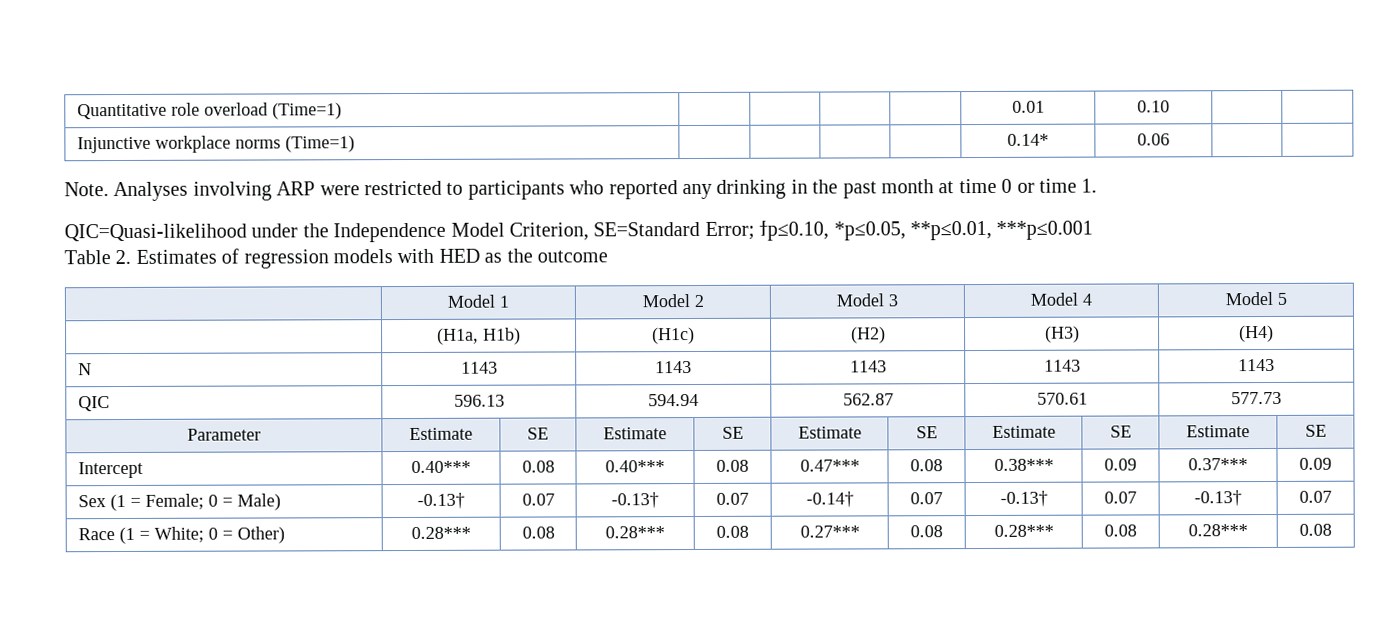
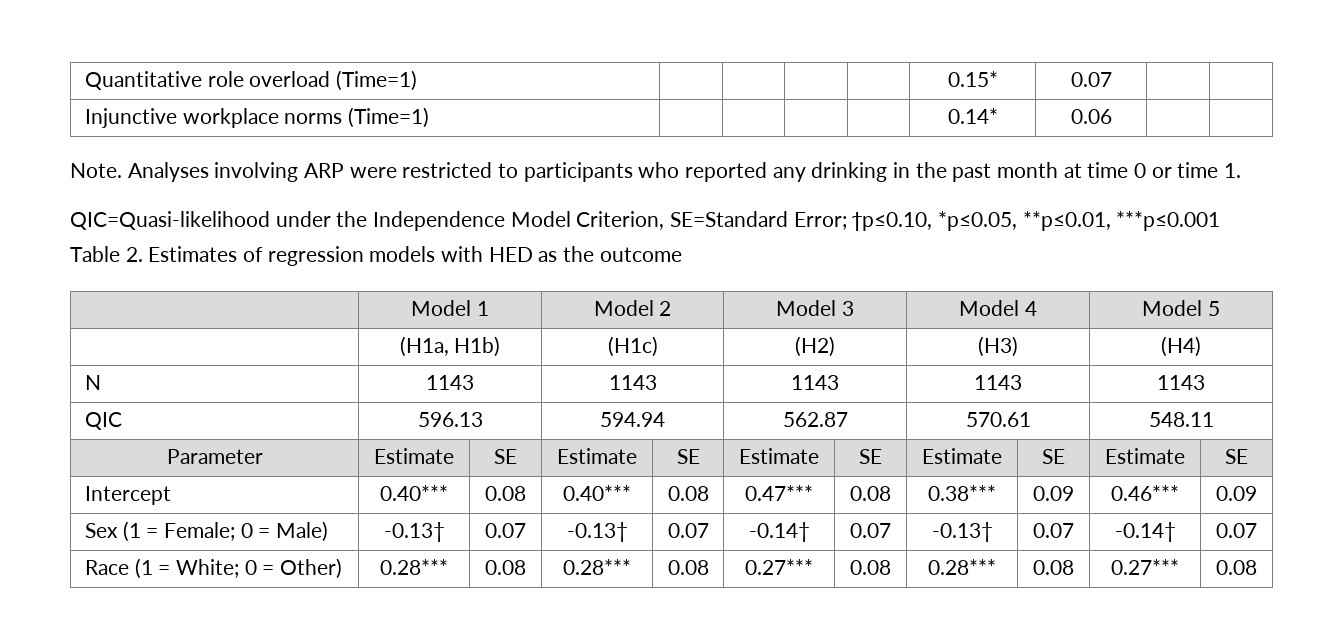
[1011,100,1045,113] [1137,100,1170,113] 0.01 | 0.10 -> [947,71,998,87] [1070,72,1112,87] 0.15* | 0.07
[1231,391,1282,405] 577.73 -> [1148,412,1214,427] 548.11
[1188,458,1248,471] 0.37*** -> [1111,485,1179,501] 0.46***
[1194,490,1242,507] -0.13† -> [1114,522,1176,542] -0.14†
[1188,524,1248,537] 0.28*** -> [1111,559,1179,575] 0.27***

